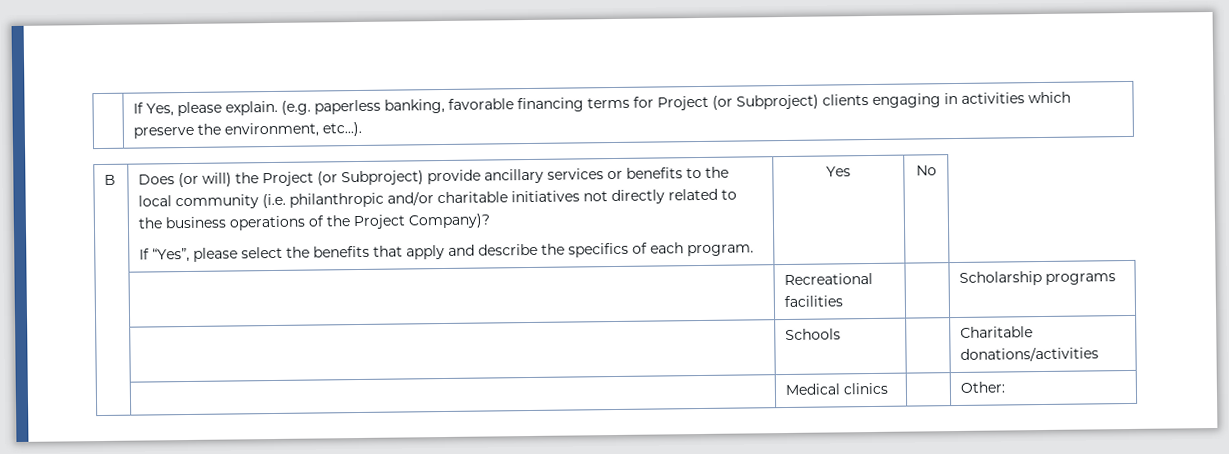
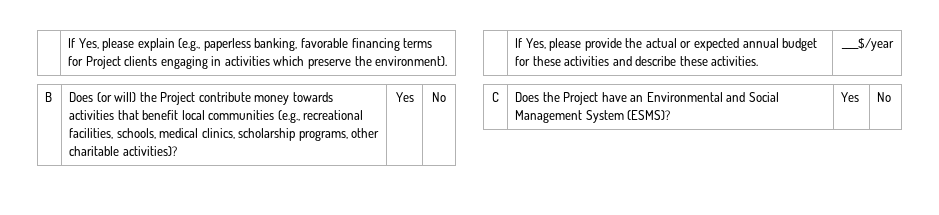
[133,100,312,117] | If Yes, please explain. (e.g. -> [68,38,201,51] | If Yes, please explain (e.g.,
[712,94,820,110] (or Subproject) -> (121, 62) none
[224,121,363,138] environment, etc…). -> [375,56,448,66] environment).
[317,166,730,186] [138,188,738,210] [138,213,491,231] [139,242,755,263] [826,166,851,177] [915,165,937,176] [784,272,874,286] [784,295,844,308] [959,270,1117,286] [785,328,842,341] [960,326,1034,338] [960,346,1100,362] [785,382,889,396] [960,381,1006,393] (or Subproject) provide ancillary services or benefits to the local community (i.e. philanthropic and/or charitable initiatives not directly related to the business operations of the Project Company)? // If “Yes”, please select the benefits that apply and describe the specifics of each program. | Yes | No // | | Recreational facilities | | Scholarship programs // | | Schools | | Charitable donations/activities // | | Medical clinics | | Other: -> [198,92,333,105] [69,110,364,123] [69,128,380,141] [69,146,177,156] [395,92,414,102] [432,92,446,102] [515,38,818,51] [515,56,759,66] [840,38,894,51] [492,92,499,102] [515,92,779,105] [515,110,671,123] [841,92,860,102] [877,92,892,102] contribute money towards activities that benefit local communities (e.g., recreational facilities, schools, medical clinics, scholarship programs, other charitable activities)? | Yes | No // | If Yes, please provide the actual or expected annual budget for these activities and describe these activities. | ____$/year // C | Does the Project have an Environmental and Social Management System (ESMS)? | Yes | No

